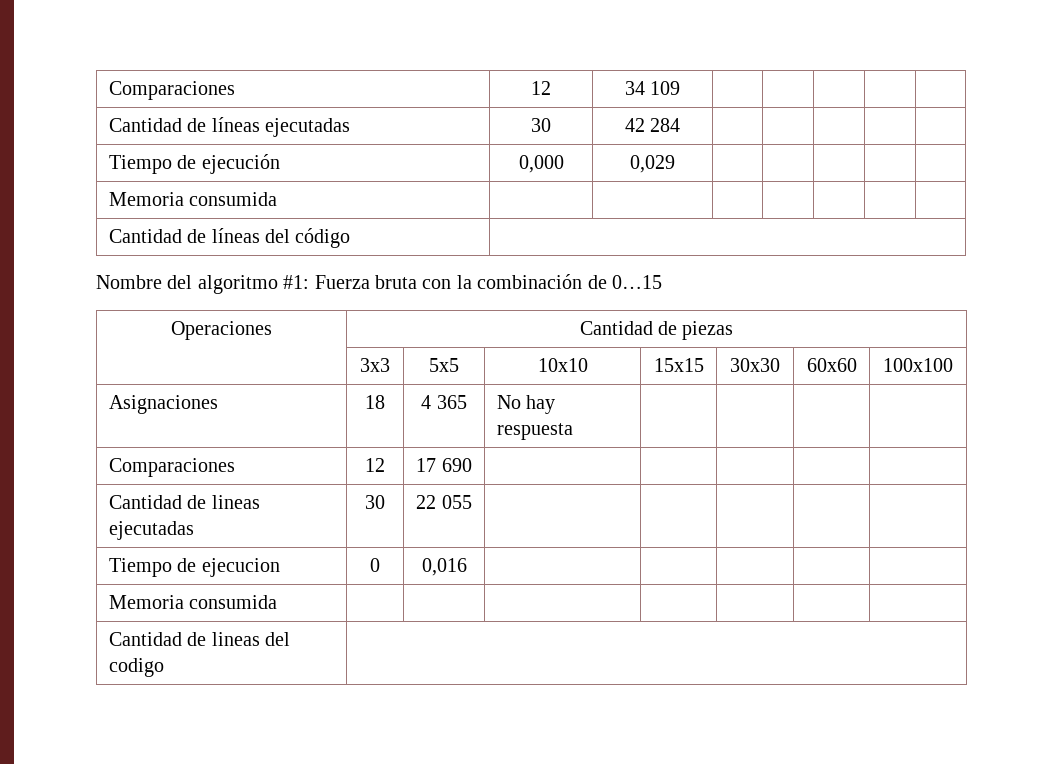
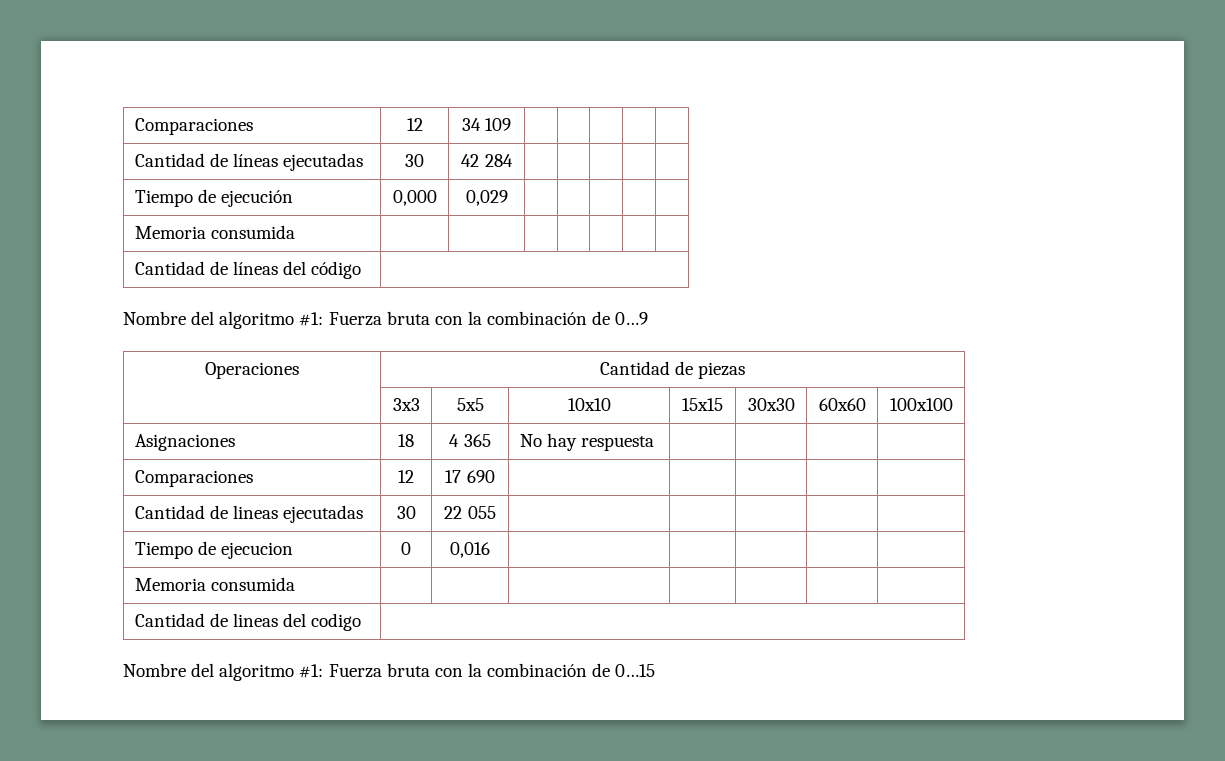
[611,275,662,289] 0…15 -> [615,312,649,325] 0…9
(164, 667) none -> [123,663,656,681] // Nombre del algoritmo #1: Fuerza bruta con la combinación de 0…15

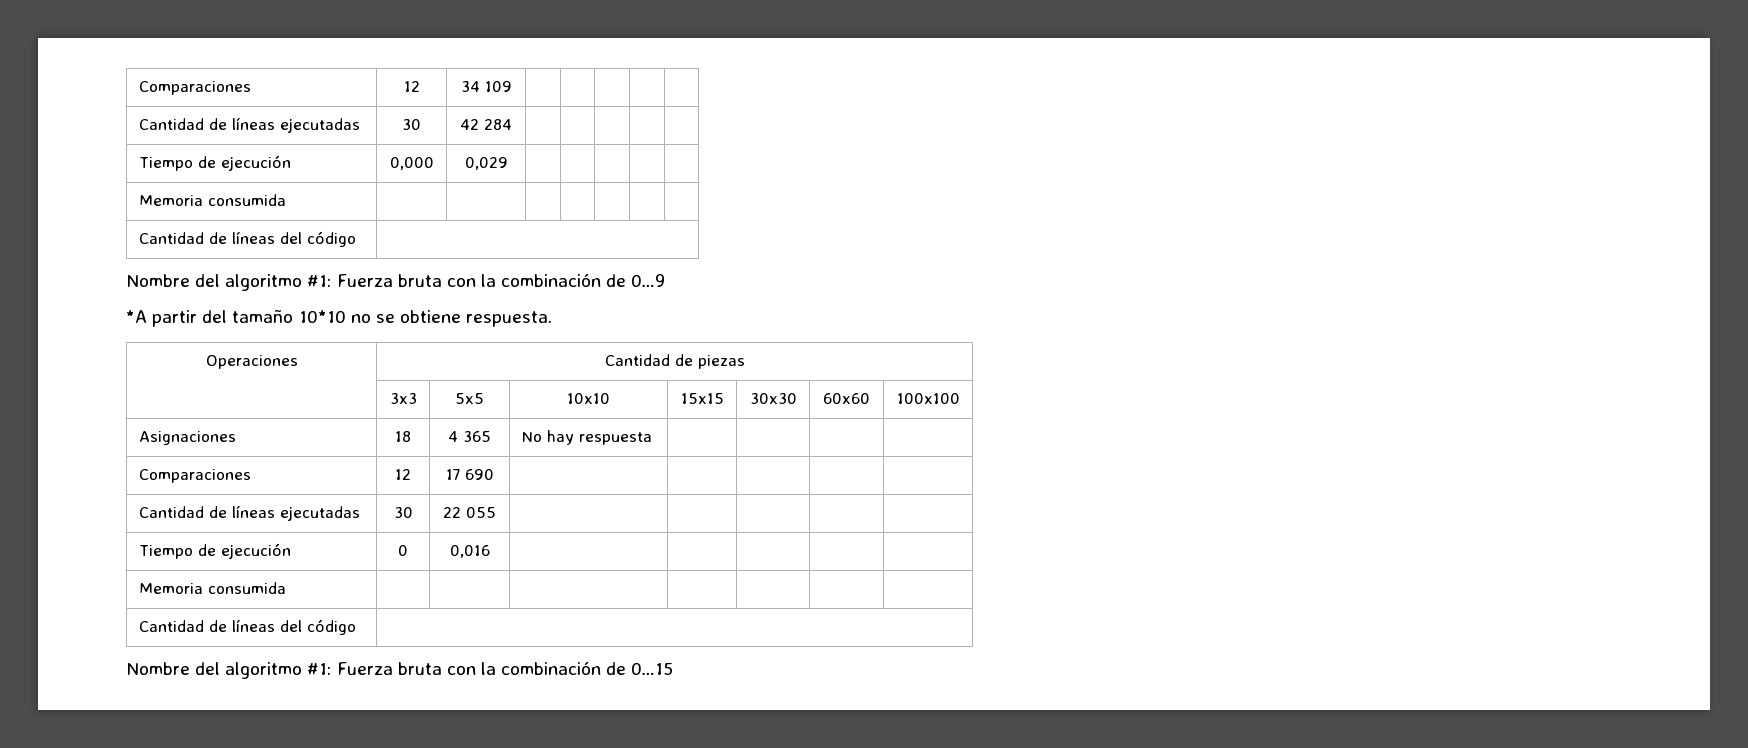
(649, 318) none -> [126,309,553,327] // *A partir del tamaño 10*10 no se obtiene respuesta.
[232,505,278,519] lineas -> [231,505,275,518] líneas
[220,542,293,559] ejecucion -> [220,543,291,559] ejecución
[232,613,362,631] lineas del codigo -> [231,619,356,635] líneas del código

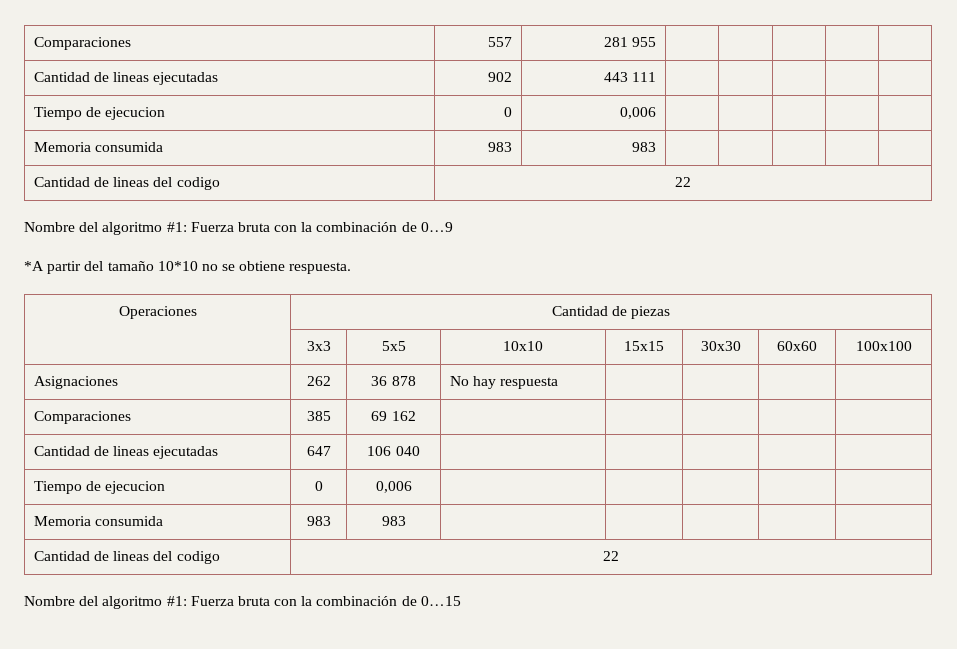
[138,81,251,95] [403,81,420,92] [460,81,512,92] [138,117,360,133] [402,119,421,130] [460,119,512,130] [138,155,291,171] [389,157,434,170] [464,157,508,170] [138,194,286,206] [138,231,356,247] Comparaciones | 12 | 34 109 | | | | | // Cantidad de líneas ejecutadas | 30 | 42 284 | | | | | // Tiempo de ejecución | 0,000 | 0,029 | | | | | // Memoria consumida | | | | | | | // Cantidad de líneas del código | -> [33,37,131,50] [488,37,513,47] [603,37,657,47] [33,72,219,85] [488,72,513,82] [603,72,657,82] [33,107,166,120] [504,107,513,117] [620,107,657,119] [33,142,164,152] [488,142,513,152] [632,142,657,152] [33,177,220,190] [675,177,691,187] Comparaciones | 557 | 281 955 | | | | | // Cantidad de lineas ejecutadas | 902 | 443 111 | | | | | // Tiempo de ejecucion | 0 | 0,006 | | | | | // Memoria consumida | 983 | 983 | | | | | // Cantidad de lineas del codigo | 22
[395,431,411,442] [448,431,491,442] 18 | 4 365 -> [306,376,331,386] [371,376,416,386] 262 | 36 878
[395,469,411,480] [445,469,494,480] [138,505,360,521] [393,507,413,518] [443,507,496,518] [138,543,291,559] [398,545,408,556] [449,545,490,558] [138,582,286,594] [138,619,356,635] 12 | 17 690 | | | | | // Cantidad de líneas ejecutadas | 30 | 22 055 | | | | | // Tiempo de ejecución | 0 | 0,016 | | | | | // Memoria consumida | | | | | | | // Cantidad de líneas del código | -> [306,411,331,421] [371,411,416,421] [33,446,219,459] [306,446,331,456] [367,446,420,456] [33,481,166,494] [314,481,323,491] [375,481,412,493] [33,516,164,526] [306,516,331,526] [381,516,406,526] [33,551,220,564] [603,551,619,561] 385 | 69 162 | | | | | // Cantidad de lineas ejecutadas | 647 | 106 040 | | | | | // Tiempo de ejecucion | 0 | 0,006 | | | | | // Memoria consumida | 983 | 983 | | | | | // Cantidad de lineas del codigo | 22

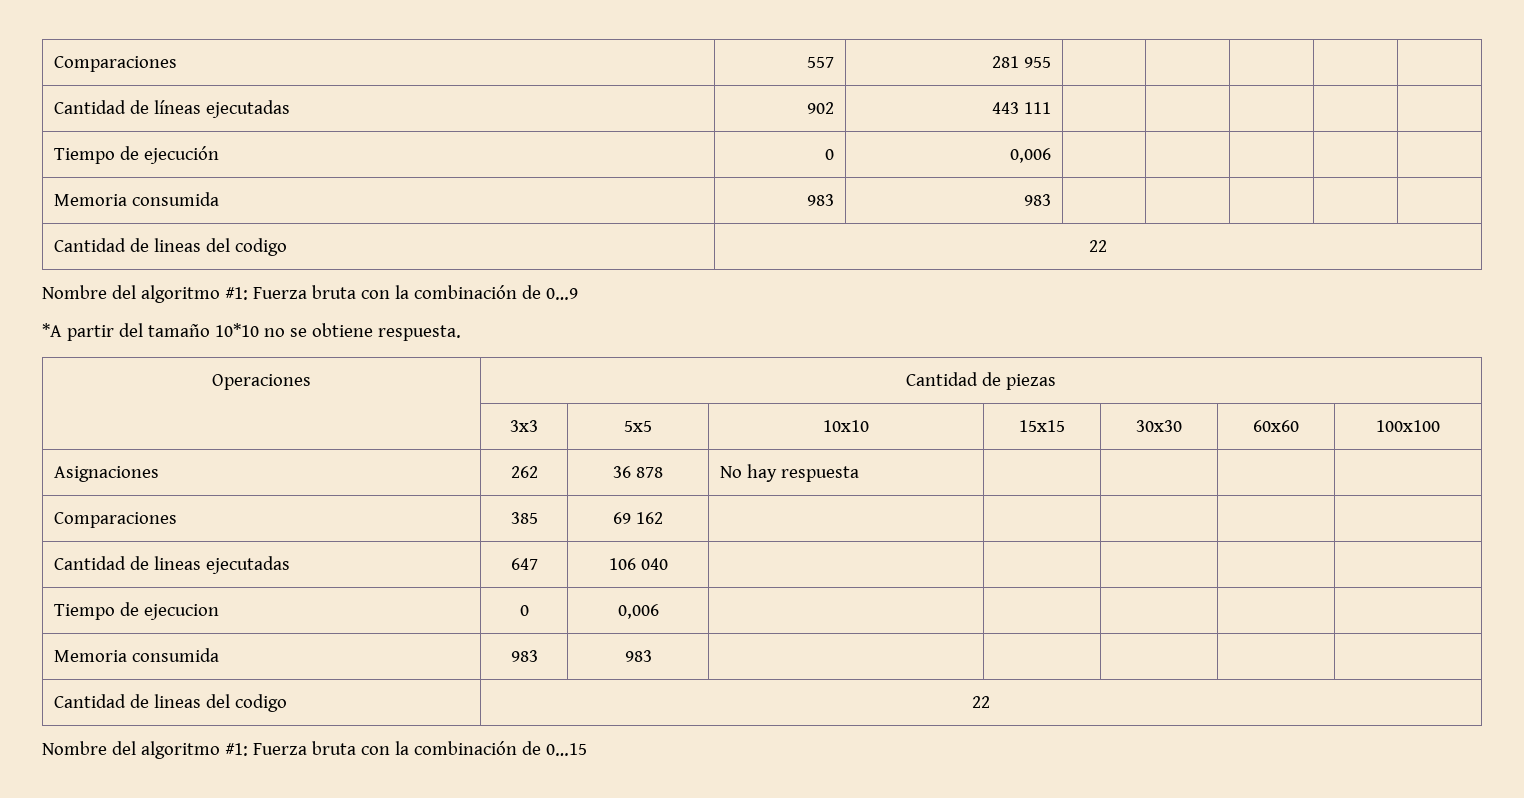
[113,72,150,82] lineas -> [153,100,201,114] líneas
[105,107,166,120] ejecucion -> [143,146,219,164] ejecución

